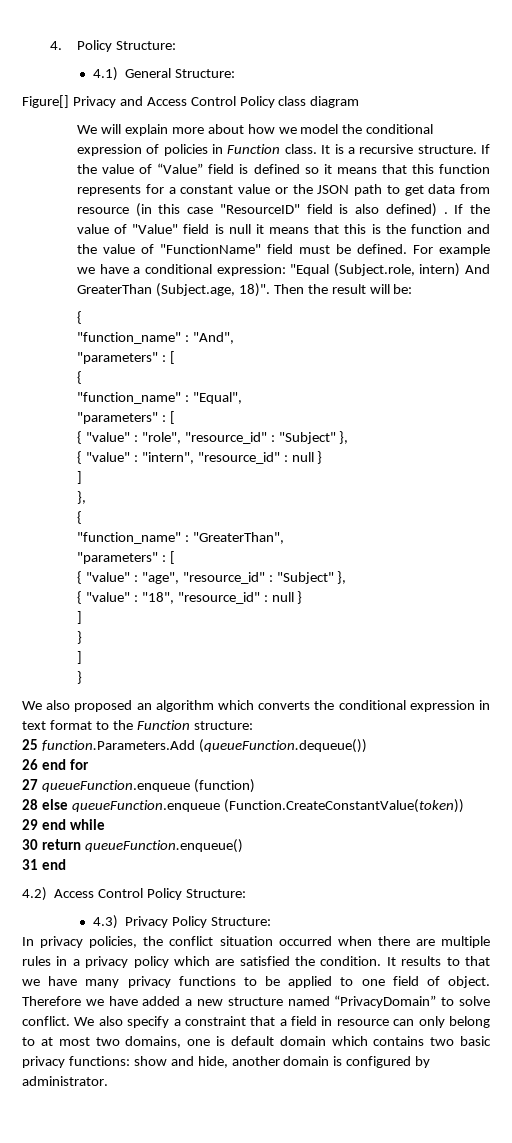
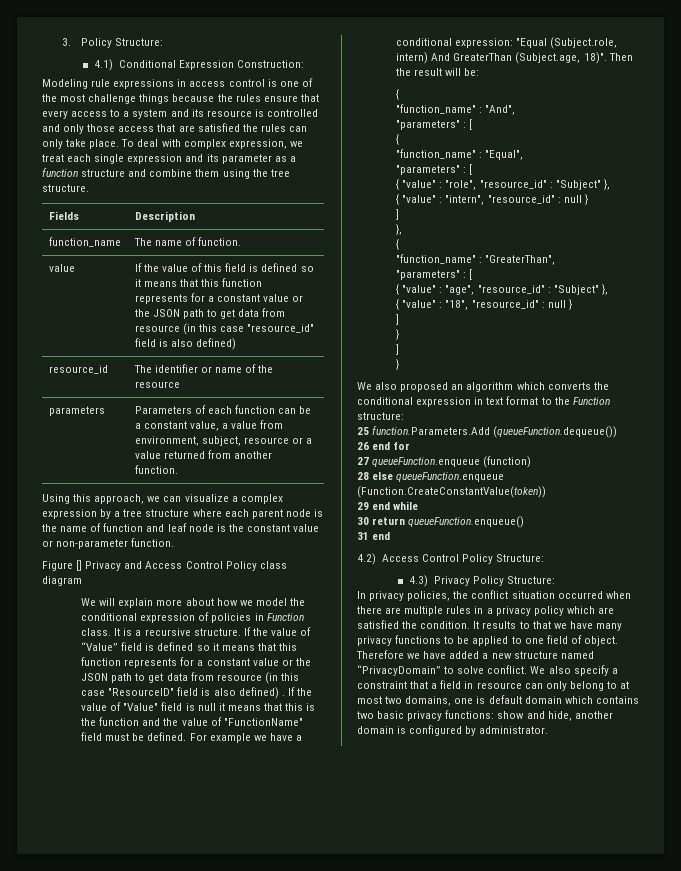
[49,41,62,50] 4. -> [61,38,71,46] 3.
[125,68,236,78] [22,95,69,108] General Structure: // Figure[] -> [118,60,304,70] [42,78,313,89] [42,94,319,104] [42,109,318,119] [42,123,307,134] [42,139,303,149] [42,154,296,164] [42,168,290,179] [42,184,89,192] [48,211,79,220] [134,211,195,222] [48,237,121,247] [133,237,242,246] [48,264,75,272] [134,263,314,272] [134,278,263,287] [134,293,304,304] [134,308,286,319] [134,323,315,335] [134,338,237,350] [48,365,108,374] [133,364,274,373] [134,381,180,388] [48,406,105,416] [134,405,312,414] [134,420,284,431] [134,436,313,446] [134,450,273,459] [134,465,178,474] [42,494,283,504] [42,509,323,519] [42,523,320,532] [42,538,175,549] [42,560,83,571] Conditional Expression Construction: // Modeling rule expressions in access control is one of the most challenge things because the rules ensure that every access to a system and its resource is controlled and only those access that are satisfied the rules can only take place. To deal with complex expression, we treat each single expression and its parameter as a function structure and combine them using the tree structure. // Fields | Description // function_name | The name of function. // value | If the value of this field is defined so it means that this function represents for a constant value or the JSON path to get data from resource (in this case "resource_id" field is also defined) // resource_id | The identifier or name of the resource // parameters | Parameters of each function can be a constant value, a value from environment, subject, resource or a value returned from another function. // Using this approach, we can visualize a complex expression by a tree structure where each parent node is the name of function and leaf node is the constant value or non-parameter function. // Figure []

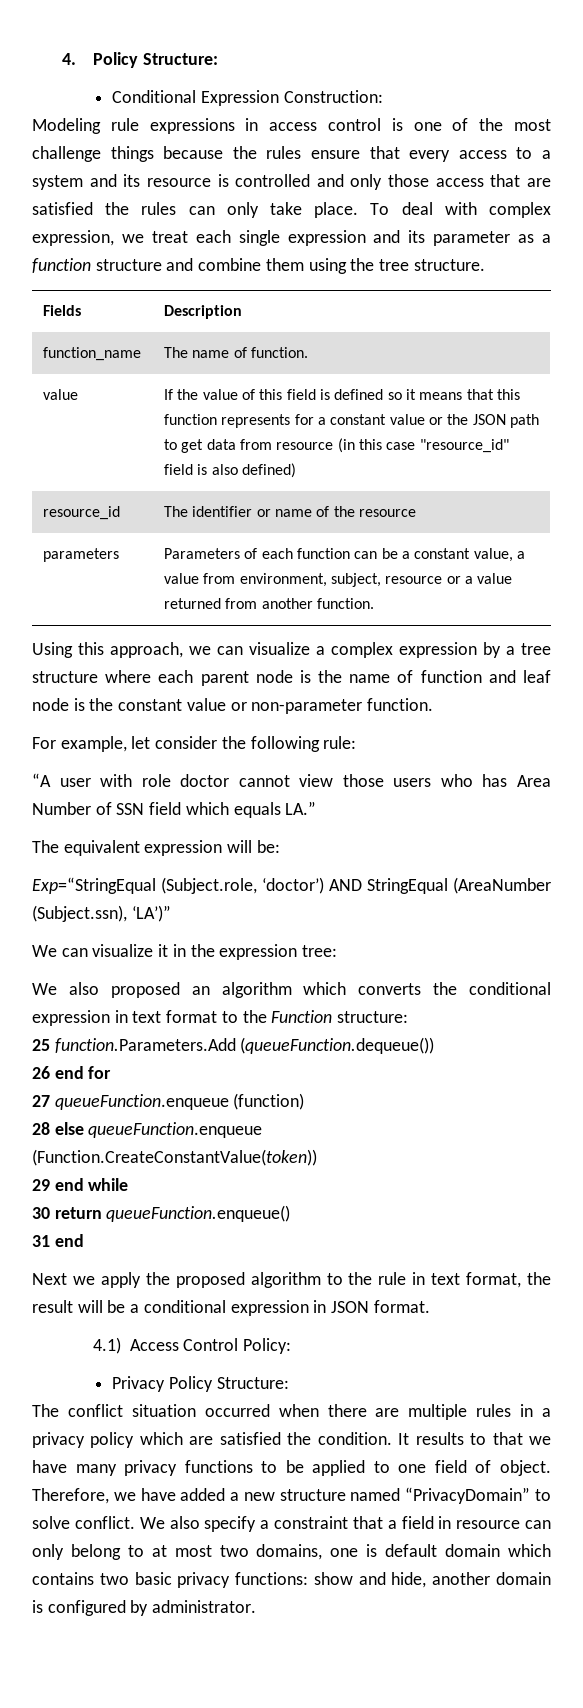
[61,38,164,48] [93,59,113,71] 3. Policy Structure: // 4.1) -> [62,52,218,68] 4. Policy Structure: //
[42,560,287,571] [42,576,82,586] [81,598,306,608] [81,612,304,623] [81,627,312,636] [81,642,298,651] [81,657,311,668] [81,672,300,684] [81,687,313,699] [81,702,316,711] [81,717,303,726] [81,732,303,743] [396,37,618,49] [396,52,633,64] [396,68,480,76] [396,89,400,100] [396,104,516,115] [396,119,473,130] [396,134,400,145] [396,149,524,160] [396,164,473,175] [396,179,610,190] [396,194,588,205] [396,209,400,220] [396,224,403,235] [396,239,400,250] [396,254,556,265] [396,269,473,280] [396,284,608,295] [396,299,572,310] [396,314,400,325] [396,329,400,340] [396,344,400,355] [396,359,400,370] Figure [] Privacy and Access Control Policy class diagram // We will explain more about how we model the conditional expression of policies in Function class. It is a recursive structure. If the value of “Value” field is defined so it means that this function represents for a constant value or the JSON path to get data from resource (in this case "ResourceID" field is also defined) . If the value of "Value" field is null it means that this is the function and the value of "FunctionName" field must be defined. For example we have a conditional expression: "Equal (Subject.role, intern) And GreaterThan (Subject.age, 18)". Then the result will be: // { // "function_name" : "And", // "parameters" : [ // { // "function_name" : "Equal", // "parameters" : [ // { "value" : "role", "resource_id" : "Subject" }, // { "value" : "intern", "resource_id" : null } // ] // }, // { // "function_name" : "GreaterThan", // "parameters" : [ // { "value" : "age", "resource_id" : "Subject" }, // { "value" : "18", "resource_id" : null } // ] // } // ] // } -> [32,736,357,752] [32,773,551,787] [32,801,317,818] [32,840,280,856] [32,877,551,894] [32,905,171,922] [32,944,338,960] For example, let consider the following rule: // “A user with role doctor cannot view those users who has Area Number of SSN field which equals LA.” // The equivalent expression will be: // Exp=“StringEqual (Subject.role, ‘doctor’) AND StringEqual (AreaNumber (Subject.ssn), ‘LA’)” // We can visualize it in the expression tree:
[357,553,545,565] [408,575,428,587] 4.2) Access Control Policy Structure: // 4.3) -> [32,1272,552,1288] [32,1300,430,1316] [92,1337,292,1354] Next we apply the proposed algorithm to the rule in text format, the result will be a conditional expression in JSON format. // 4.1) Access Control Policy: //
[357,591,469,601] In privacy policies, the -> [32,1404,59,1417] The
[356,650,404,659] Therefore -> [32,1488,109,1504] Therefore,

